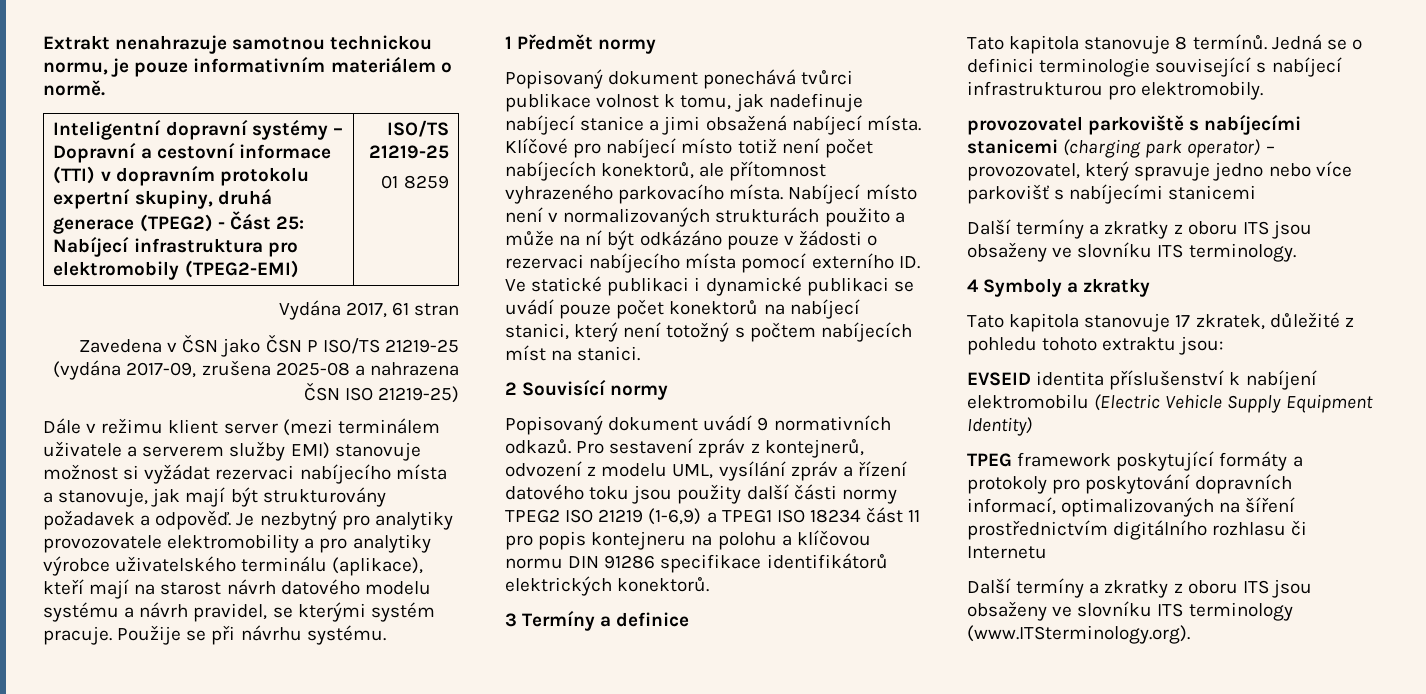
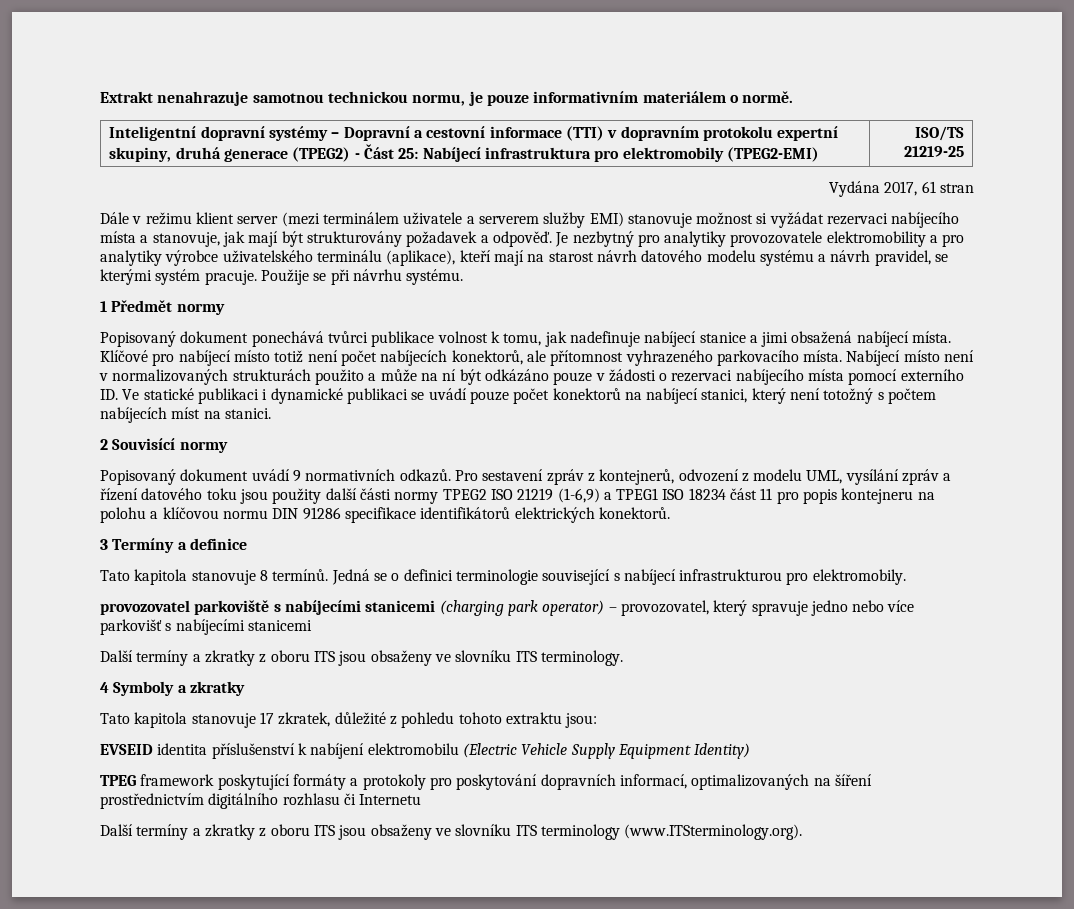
[381,175,449,189] // 01 8259 -> (964, 151) none
[79,334,459,357] [53,360,459,380] [303,382,459,403] // Zavedena v ČSN jako ČSN P ISO/TS 21219-25 (vydána 2017-09, zrušena 2025-08 a nahrazena ČSN ISO 21219-25) -> (975, 188) none

